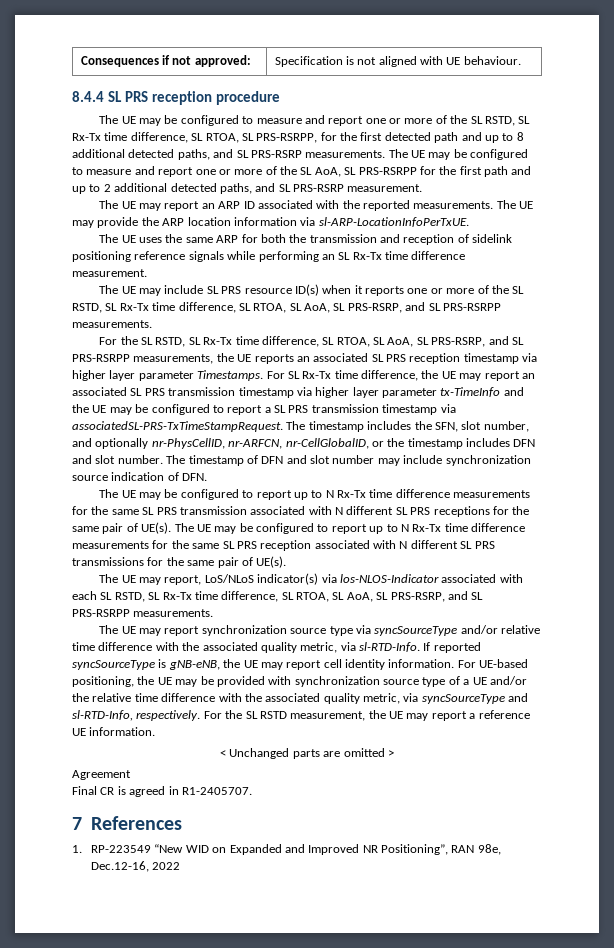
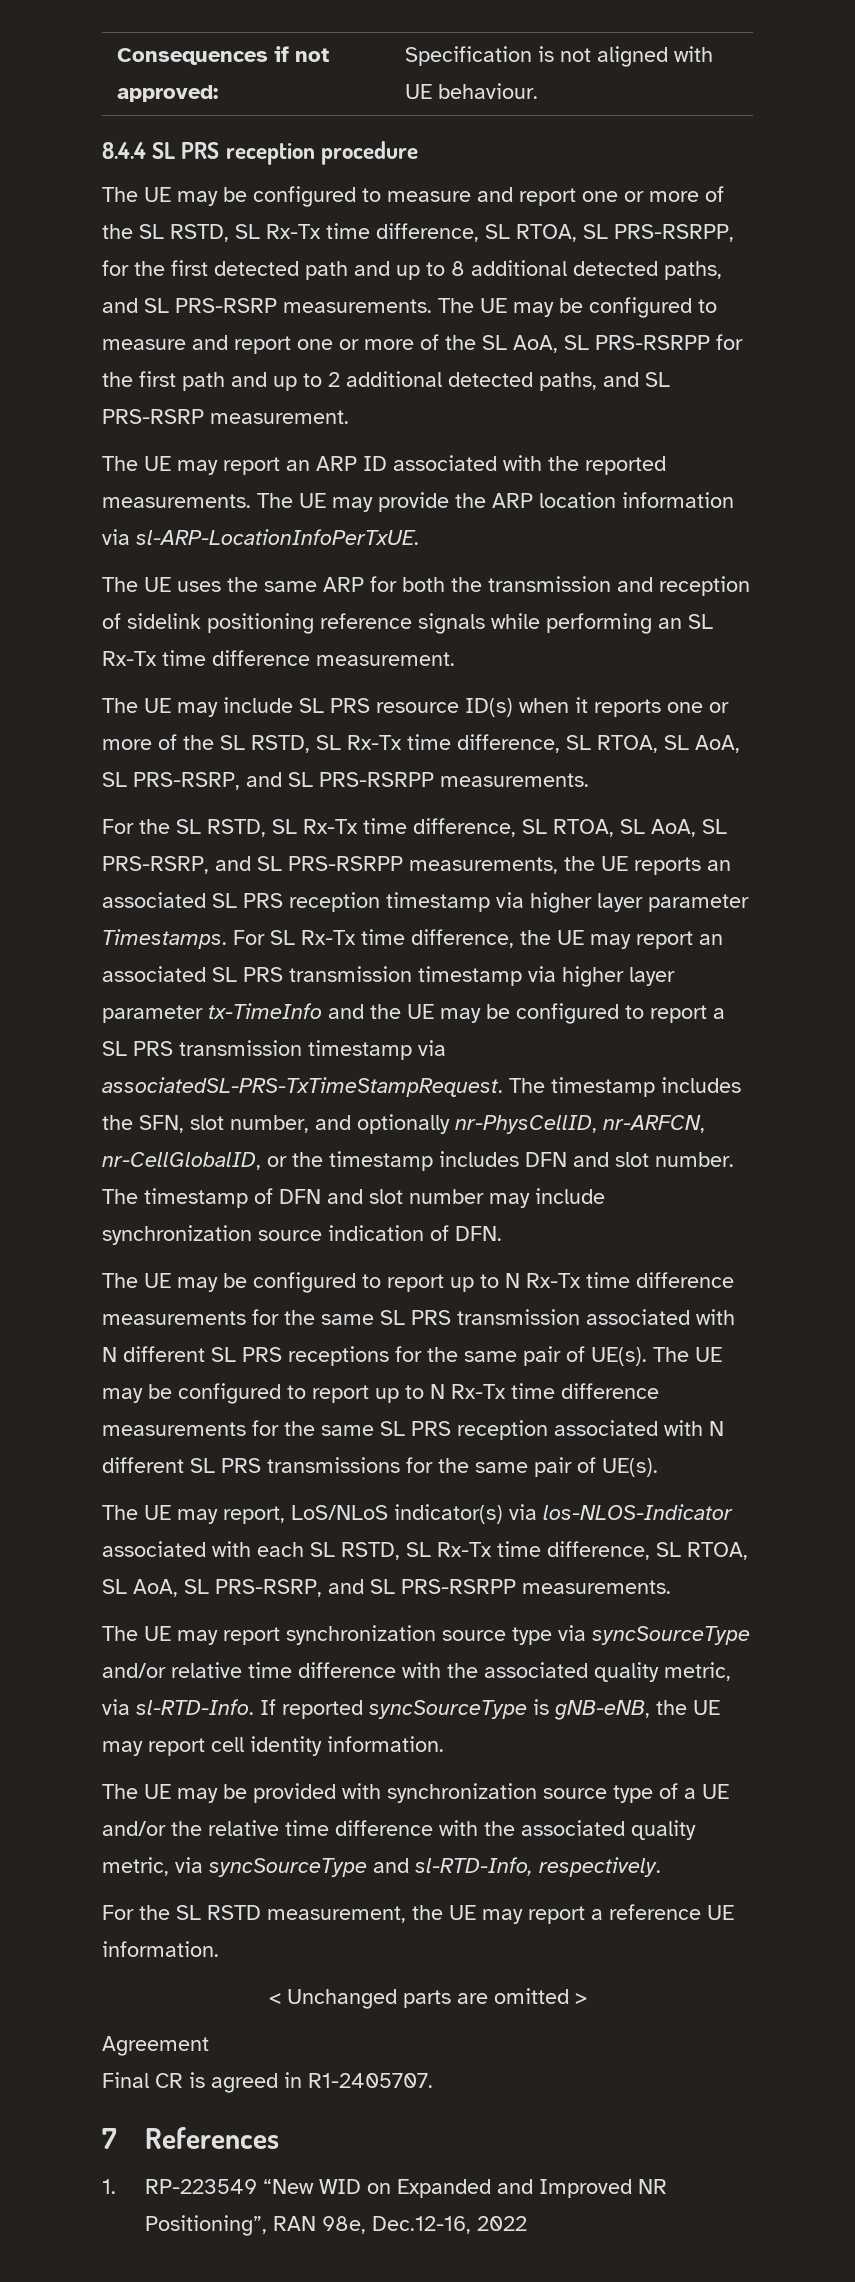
[457,659,529,668] [72,676,155,687] For UE-based positioning, the -> [102,1784,138,1799] // The
(201, 715) none -> (661, 1867) //

